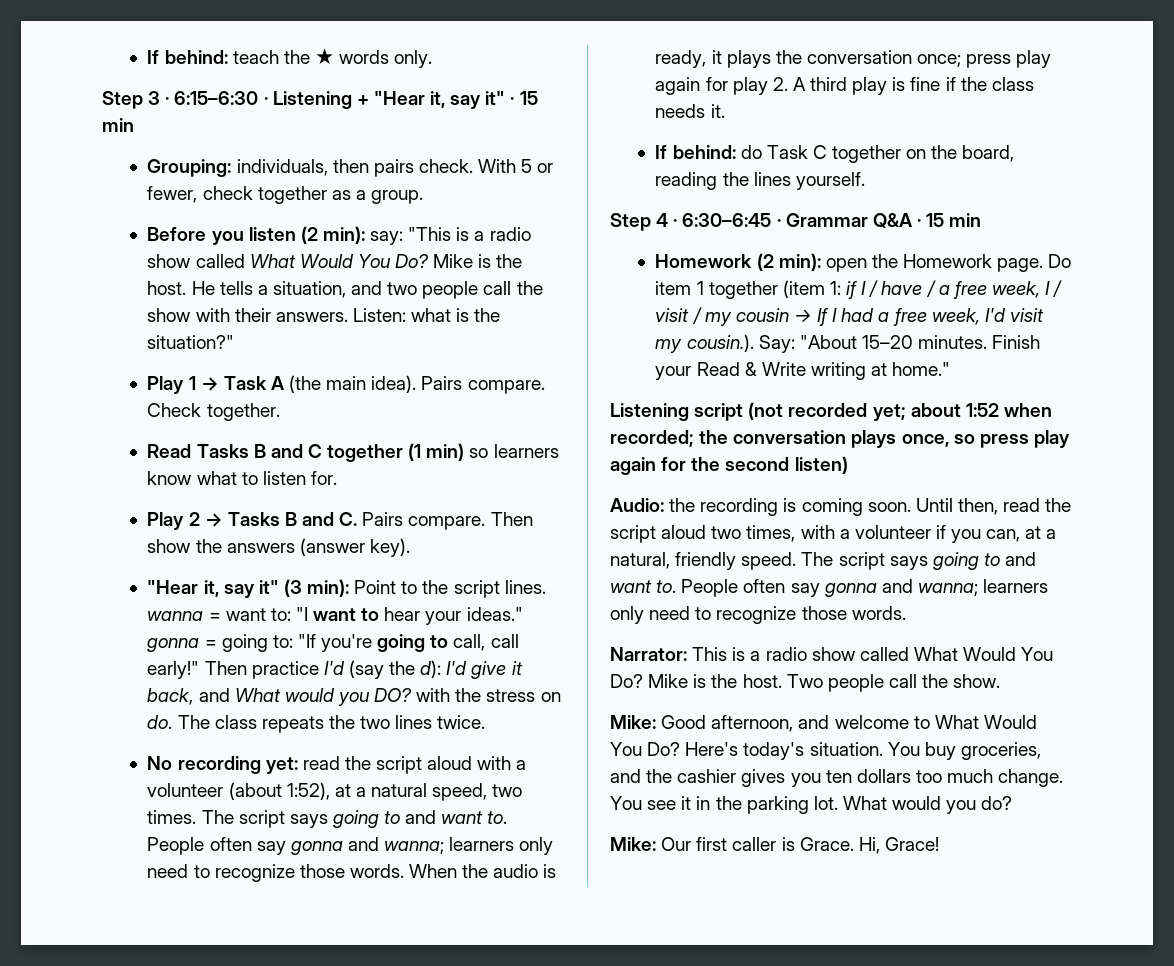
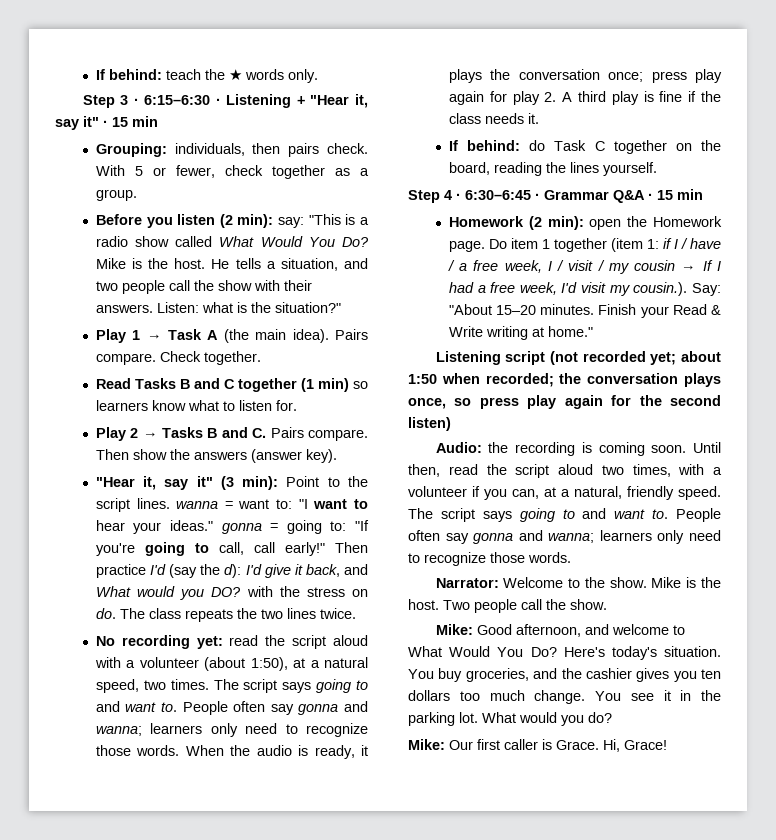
[286,782,330,800] 1:52), -> [250,657,288,671] 1:50),
[965,403,999,417] 1:52 -> [408,374,437,384] 1:50
[692,647,1054,661] [610,674,643,688] This is a radio show called What Would You Do? -> [503,577,647,588] Welcome to the show.

